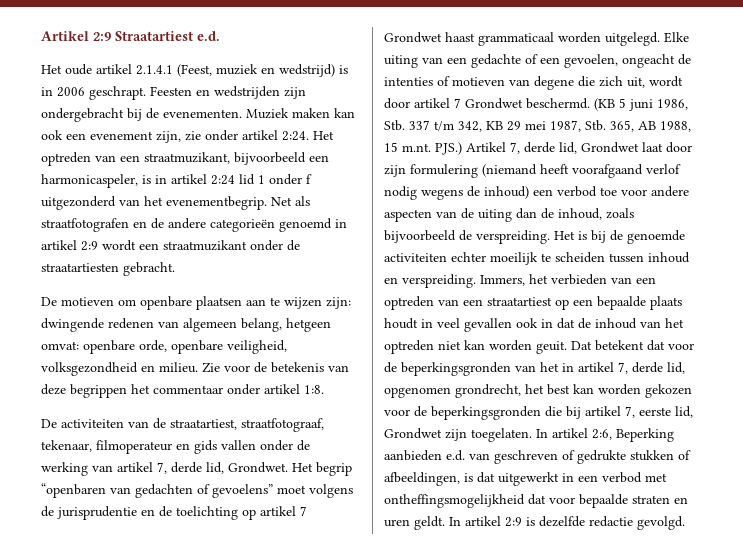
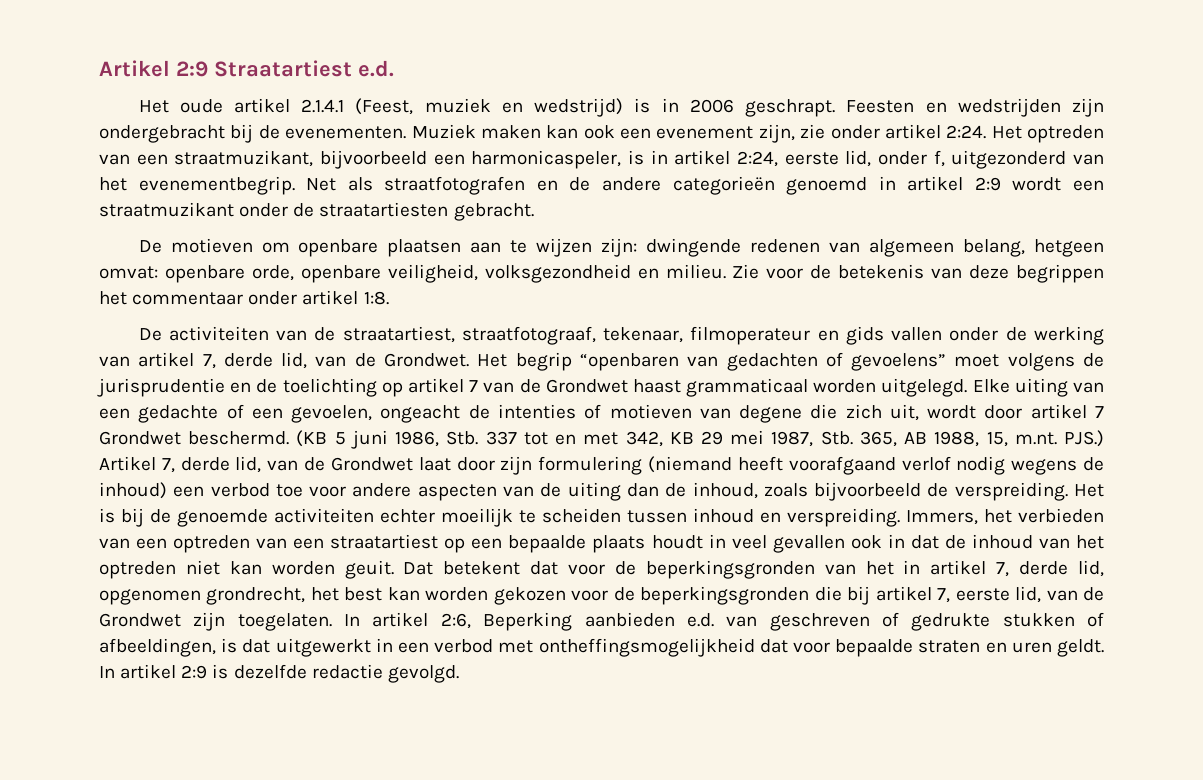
[211,174,312,185] 2:24 lid 1 onder f -> [736,150,945,167] 2:24, eerste lid, onder f,
(224, 468) none -> [315,353,376,367] van de
(307, 511) none -> [483,379,541,393] van de
[434,121,454,131] t/m -> [523,432,619,445] tot en met
[384,142,398,152] 15 -> [986,432,1008,447] 15,
(577, 148) none -> [267,457,326,471] van de
(693, 412) none -> [1046,587,1105,601] van de

